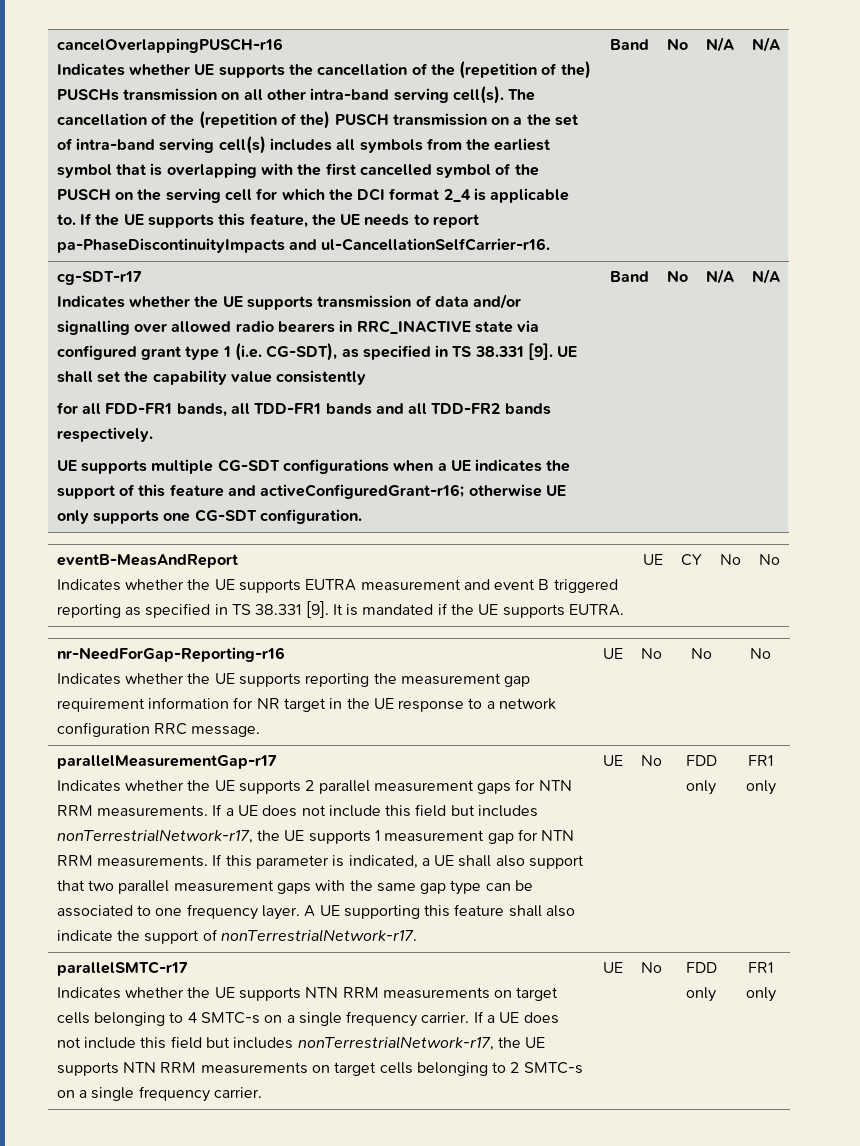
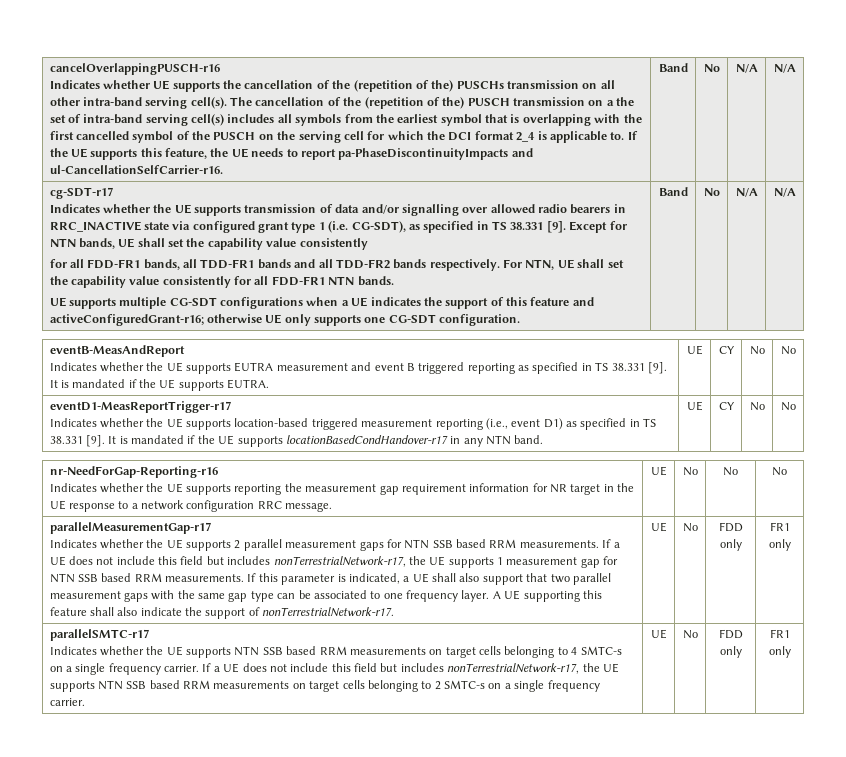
(554, 351) none -> [569,221,627,233] [49,238,115,249] Except for NTN bands,
(153, 434) none -> [502,259,624,270] [49,276,394,288] For NTN, UE shall set the capability value consistently for all FDD-FR1 NTN bands.
(780, 559) none -> [49,401,231,413] [49,418,657,430] [49,435,544,447] [686,401,703,411] [718,402,735,410] [749,402,765,411] [780,402,796,411] // eventD1-MeasReportTrigger-r17 // Indicates whether the UE supports location-based triggered measurement reporting (i.e., event D1) as specified in TS 38.331 [9]. It is mandated if the UE supports locationBasedCondHandover-r17 in any NTN band. | UE | CY | No | No
(572, 785) none -> [432,539,486,548] SSB based
(575, 835) none -> [77,573,132,582] SSB based
(339, 992) none -> [262,646,317,655] SSB based
(156, 1067) none -> [126,680,180,689] SSB based

